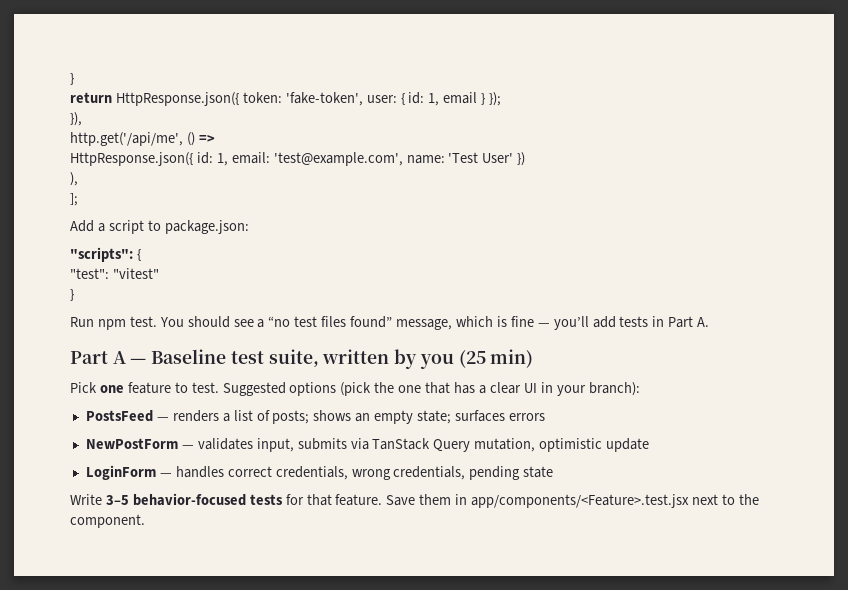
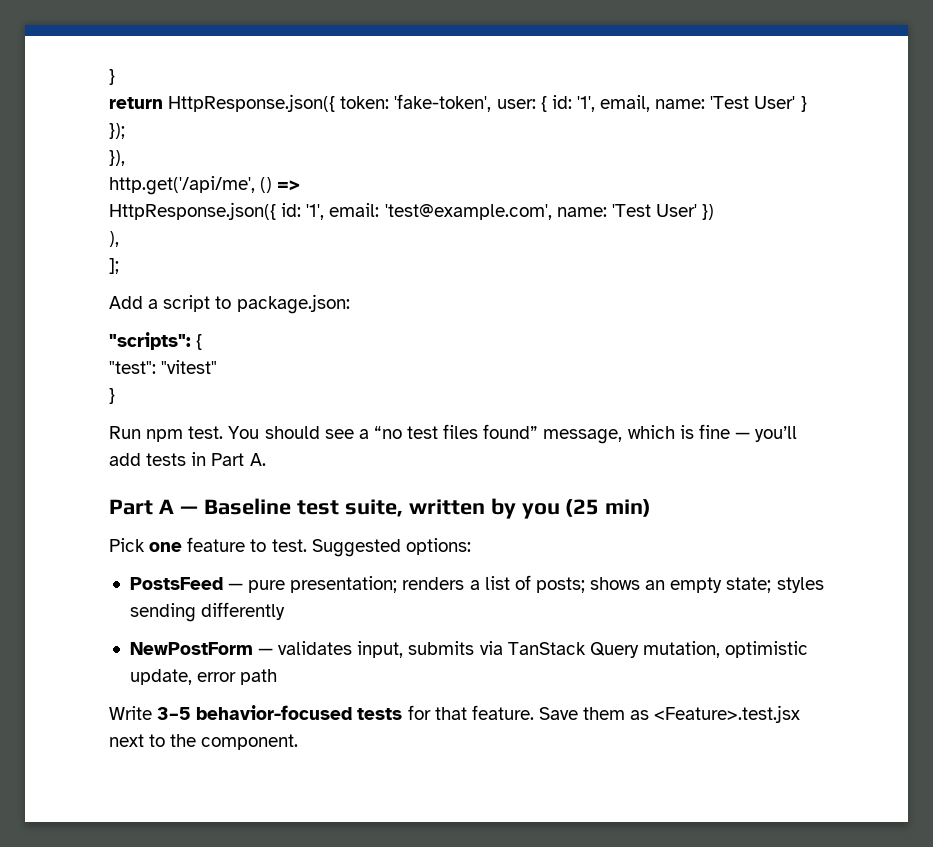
[428,92,478,106] 1, email -> [576,95,796,112] '1', email, name: 'Test User'
[216,153,228,166] 1, -> [306,204,325,220] '1',
[289,382,640,396] options (pick the one that has a clear UI in your branch): -> [405,538,471,555] options:
(169, 419) none -> [248,576,398,593] pure presentation;
[455,410,545,422] surfaces errors -> [776,577,824,593] [129,602,286,622] styles sending differently
[606,438,650,452] [85,465,554,480] update // LoginForm — handles correct credentials, wrong credentials, pending state -> [129,669,278,685] update, error path
[455,494,690,508] in app/components/<Feature>.test.jsx -> [630,705,801,723] as <Feature>.test.jsx

